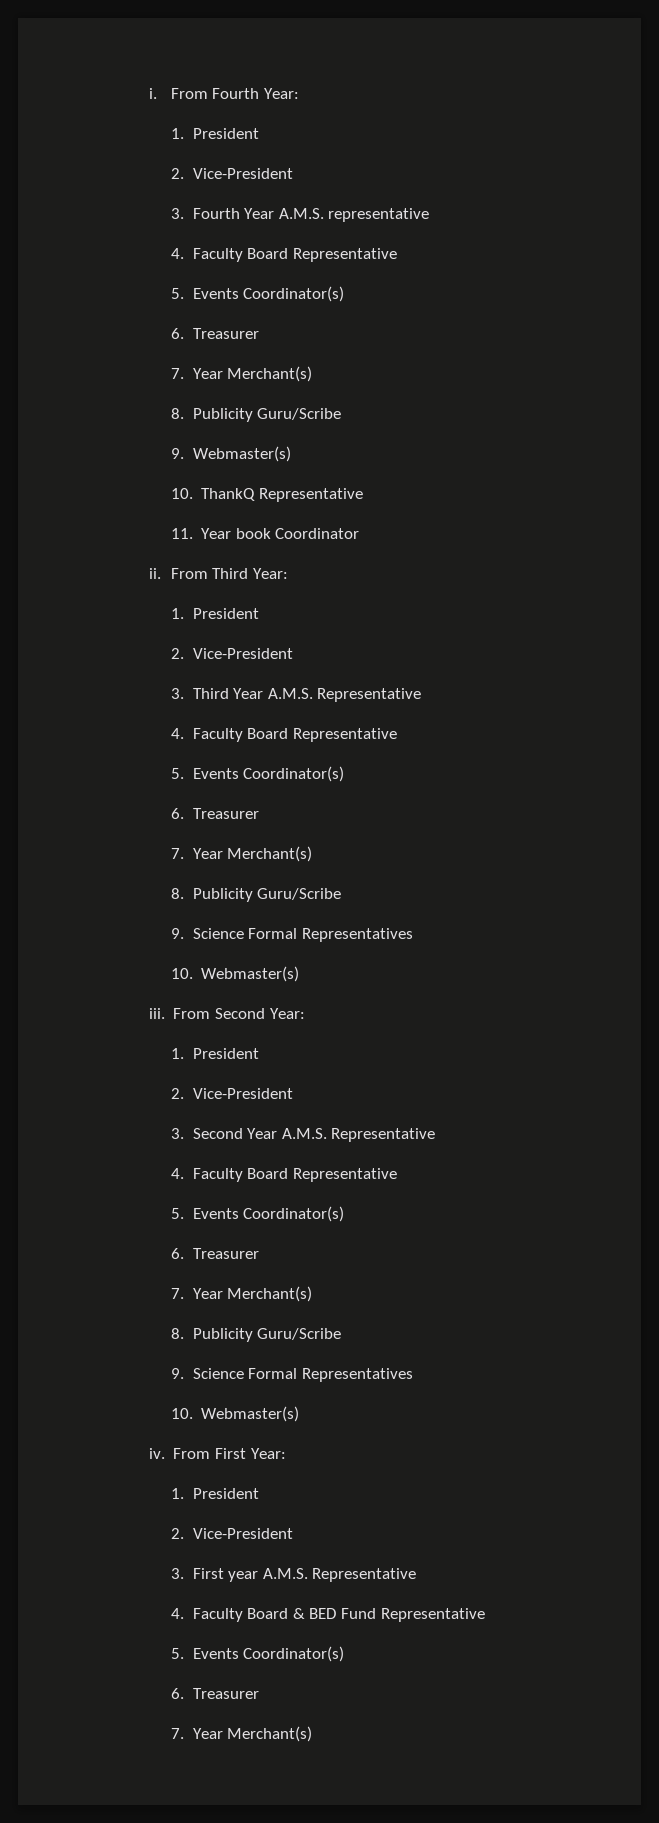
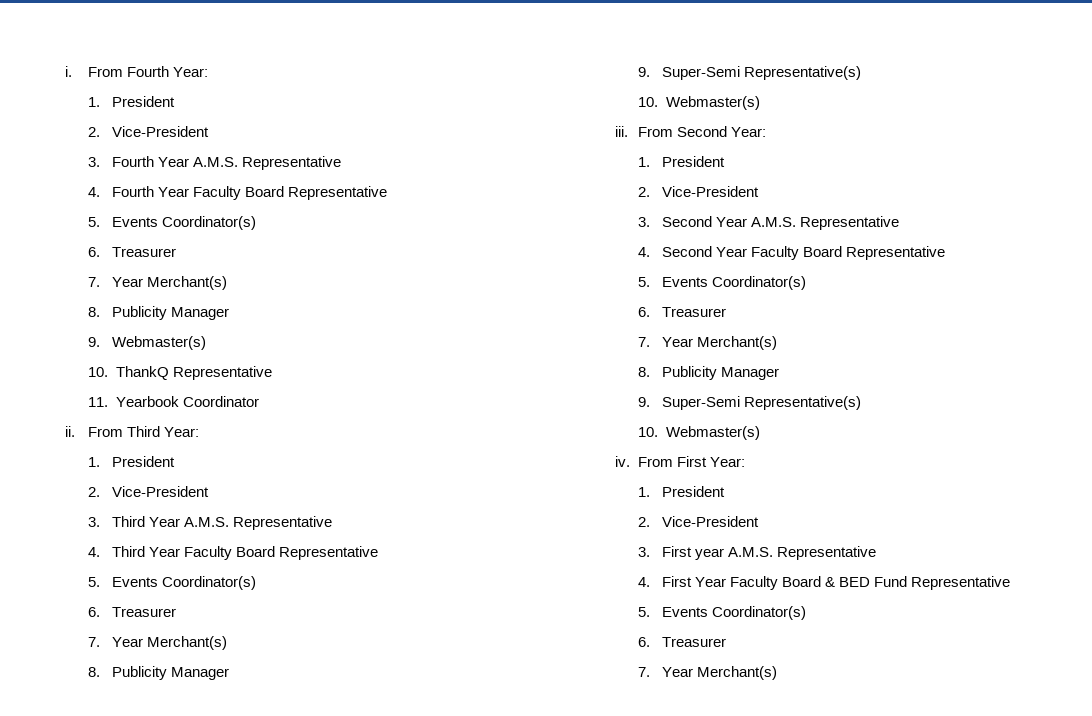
[328,208,430,222] [170,248,184,259] representative // 4. -> [241,156,341,170] [88,186,189,197] Representative // 4. Fourth Year
[257,408,342,420] Guru/Scribe -> [170,307,229,320] Manager
[201,528,271,539] Year book -> [115,396,179,407] Yearbook
(184, 733) none -> [111,546,180,557] Third Year
[257,888,342,900] [170,928,413,942] Guru/Scribe // 9. Science Formal Representatives -> [170,667,229,680] [638,66,861,80] Manager // 9. Super-Semi Representative(s)
(184, 1173) none -> [661,246,747,257] Second Year
[257,1328,342,1340] [170,1368,413,1382] Guru/Scribe // 9. Science Formal Representatives -> [720,367,779,380] [638,396,861,410] Manager // 9. Super-Semi Representative(s)
(184, 1613) none -> [661,576,726,587] First Year

